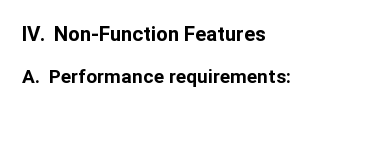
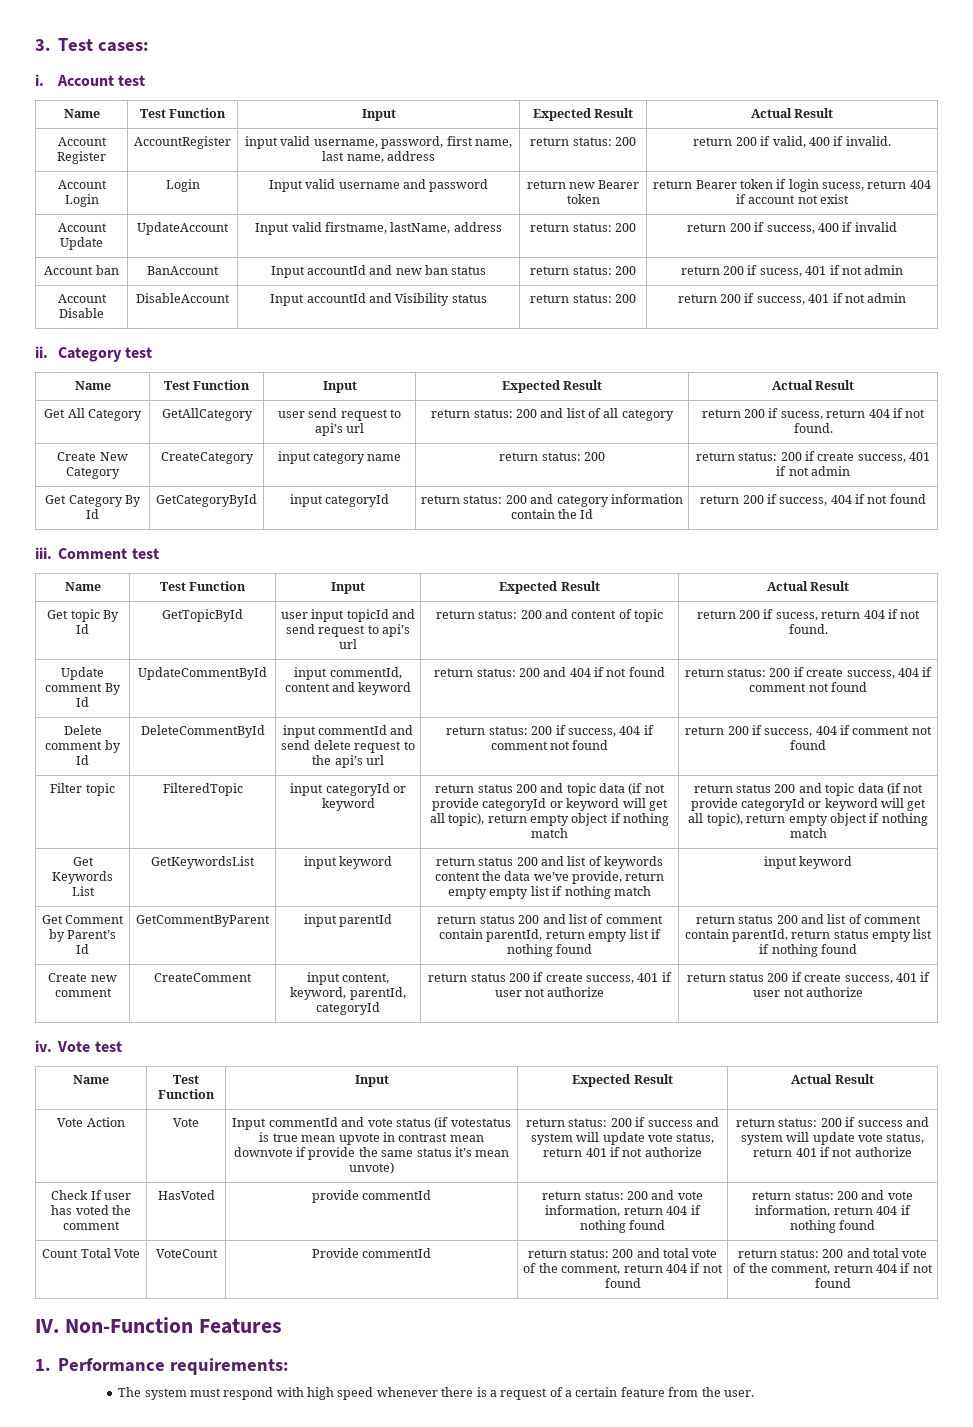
(22, 33) none -> [35,38,150,52] [35,74,146,86] [63,109,100,118] [139,108,227,118] [361,109,396,121] [532,108,634,121] [750,108,834,118] [57,137,107,146] [57,151,106,164] [134,136,231,149] [245,136,512,149] [322,151,435,163] [530,137,636,146] [693,136,891,148] [57,180,107,189] [64,194,99,207] [165,179,200,192] [268,179,489,192] [526,180,640,189] [566,194,600,204] [653,179,931,192] [735,194,850,204] [57,223,107,232] [60,237,103,250] [137,222,229,235] [255,222,502,235] [530,223,636,232] [687,222,897,234] [44,265,119,275] [147,266,219,275] [270,265,487,278] [530,266,636,275] [680,265,904,277] [57,294,107,303] [59,308,104,318] [136,293,230,303] [270,293,487,306] [530,294,636,303] [677,293,907,305] [35,346,153,362] [74,381,111,390] [163,380,251,390] [322,381,357,393] [501,380,603,393] [771,380,855,390] [44,408,142,421] [161,408,253,421] [277,408,402,421] [314,423,365,436] [431,408,674,421] [701,408,926,420] [793,423,833,433] [57,452,128,461] [66,467,120,479] [160,452,254,464] [277,451,402,464] [499,452,605,461] [695,451,931,463] [776,466,850,476] [45,495,141,507] [86,509,99,519] [156,494,257,507] [289,494,390,507] [421,494,683,507] [510,509,594,519] [700,494,926,506] [35,547,159,559] [64,582,101,591] [159,581,247,591] [331,582,365,594] [499,581,600,594] [766,581,850,591] [47,609,119,622] [76,624,89,634] [162,609,243,622] [280,609,416,622] [285,624,411,637] [339,639,357,649] [435,609,664,622] [696,609,921,621] [788,624,828,634] [61,667,104,680] [45,683,121,695] [76,697,89,707] [138,667,267,680] [294,667,402,680] [284,682,412,695] [434,667,665,677] [684,667,933,679] [749,682,867,692] [63,725,102,735] [45,740,121,753] [76,755,89,765] [140,725,265,738] [282,725,414,738] [281,740,415,753] [312,755,384,768] [446,725,654,737] [490,740,609,750] [685,725,932,737] [790,740,826,750] [50,783,115,796] [162,783,243,796] [290,783,406,796] [321,798,375,811] [435,783,665,796] [432,798,668,811] [429,813,670,826] [531,828,568,838] [693,783,924,796] [690,798,927,811] [688,813,928,826] [789,828,827,838] [72,857,94,866] [52,871,113,884] [71,886,95,896] [151,856,255,869] [303,856,393,869] [435,856,664,869] [434,871,665,884] [448,886,651,899] [763,856,853,869] [41,915,125,924] [48,929,117,942] [76,944,89,954] [136,915,270,927] [303,914,393,927] [437,914,663,924] [439,929,661,942] [506,944,593,957] [695,914,922,924] [684,929,933,942] [759,944,857,957] [48,973,117,982] [54,988,112,997] [154,973,252,982] [306,972,390,985] [290,987,406,1000] [316,1002,380,1015] [428,972,672,984] [494,987,605,997] [686,972,931,984] [753,987,863,997] [35,1040,122,1052] [73,1075,109,1084] [173,1075,199,1084] [158,1089,215,1099] [354,1075,389,1087] [572,1074,673,1087] [791,1074,874,1084] [57,1117,125,1127] [173,1118,199,1127] [232,1117,511,1130] [259,1132,484,1145] [233,1147,510,1160] [349,1162,394,1174] [526,1117,719,1127] [530,1132,715,1145] [543,1147,702,1157] [736,1117,929,1127] [740,1132,925,1145] [753,1147,912,1157] [51,1190,131,1200] [51,1205,131,1215] [63,1221,120,1230] [157,1190,215,1200] [311,1190,432,1203] [542,1190,703,1200] [545,1205,701,1217] [579,1220,666,1233] [752,1190,913,1200] [755,1205,911,1217] [789,1220,876,1233] [42,1248,140,1258] [155,1249,218,1258] [311,1248,432,1258] [527,1248,718,1258] [523,1263,723,1275] [604,1278,641,1288] [737,1248,928,1258] [733,1263,933,1275] [814,1278,851,1288] 3. Test cases: // i. Account test // Name | Test Function | Input | Expected Result | Actual Result // Account Register | AccountRegister | input valid username, password, first name, last name, address | return status: 200 | return 200 if valid, 400 if invalid. // Account Login | Login | Input valid username and password | return new Bearer token | return Bearer token if login sucess, return 404 if account not exist // Account Update | UpdateAccount | Input valid firstname, lastName, address | return status: 200 | return 200 if success, 400 if invalid // Account ban | BanAccount | Input accountId and new ban status | return status: 200 | return 200 if sucess, 401 if not admin // Account Disable | DisableAccount | Input accountId and Visibility status | return status: 200 | return 200 if success, 401 if not admin // ii. Category test // Name | Test Function | Input | Expected Result | Actual Result // Get All Category | GetAllCategory | user send request to api’s url | return status: 200 and list of all category | return 200 if sucess, return 404 if not found. // Create New Category | CreateCategory | input category name | return status: 200 | return status: 200 if create success, 401 if not admin // Get Category By Id | GetCategoryById | input categoryId | return status: 200 and category information contain the Id | return 200 if success, 404 if not found // iii. Comment test // Name | Test Function | Input | Expected Result | Actual Result // Get topic By Id | GetTopicById | user input topicId and send request to api’s url | return status: 200 and content of topic | return 200 if sucess, return 404 if not found. // Update comment By Id | UpdateCommentById | input commentId, content and keyword | return status: 200 and 404 if not found | return status: 200 if create success, 404 if comment not found // Delete comment by Id | DeleteCommentById | input commentId and send delete request to the api’s url | return status: 200 if success, 404 if comment not found | return 200 if success, 404 if comment not found // Filter topic | FilteredTopic | input categoryId or keyword | return status 200 and topic data (if not provide categoryId or keyword will get all topic), return empty object if nothing match | return status 200 and topic data (if not provide categoryId or keyword will get all topic), return empty object if nothing match // Get Keywords List | GetKeywordsList | input keyword | return status 200 and list of keywords content the data we’ve provide, return empty empty list if nothing match | input keyword // Get Comment by Parent’s Id | GetCommentByParent | input parentId | return status 200 and list of comment contain parentId, return empty list if nothing found | return status 200 and list of comment contain parentId, return status empty list if nothing found // Create new comment | CreateComment | input content, keyword, parentId, categoryId | return status 200 if create success, 401 if user not authorize | return status 200 if create success, 401 if user not authorize // iv. Vote test // Name | Test Function | Input | Expected Result | Actual Result // Vote Action | Vote | Input commentId and vote status (if votestatus is true mean upvote in contrast mean downvote if provide the same status it’s mean unvote) | return status: 200 if success and system will update vote status, return 401 if not authorize | return status: 200 if success and system will update vote status, return 401 if not authorize // Check If user has voted the comment | HasVoted | provide commentId | return status: 200 and vote information, return 404 if nothing found | return status: 200 and vote information, return 404 if nothing found // Count Total Vote | VoteCount | Provide commentId | return status: 200 and total vote of the comment, return 404 if not found | return status: 200 and total vote of the comment, return 404 if not found //
[22,70,40,83] A. -> [35,1359,51,1371] 1.
(291, 78) none -> [118,1387,754,1400] // The system must respond with high speed whenever there is a request of a certain feature from the user.

